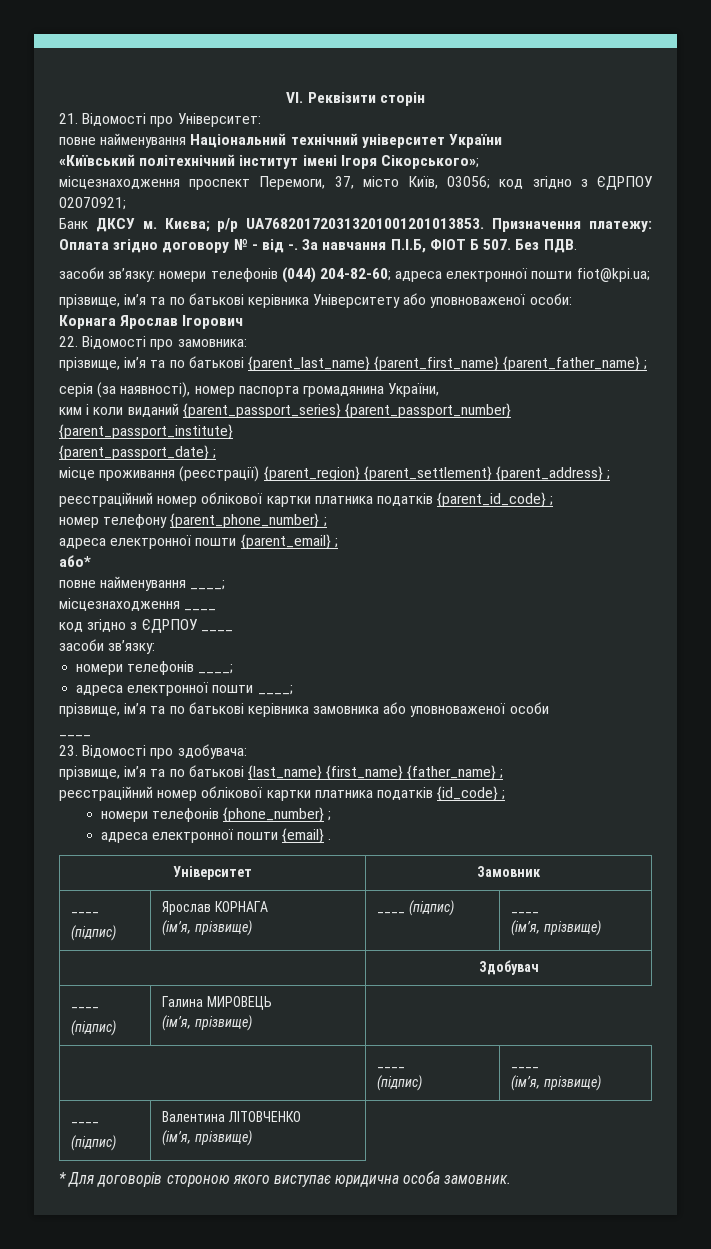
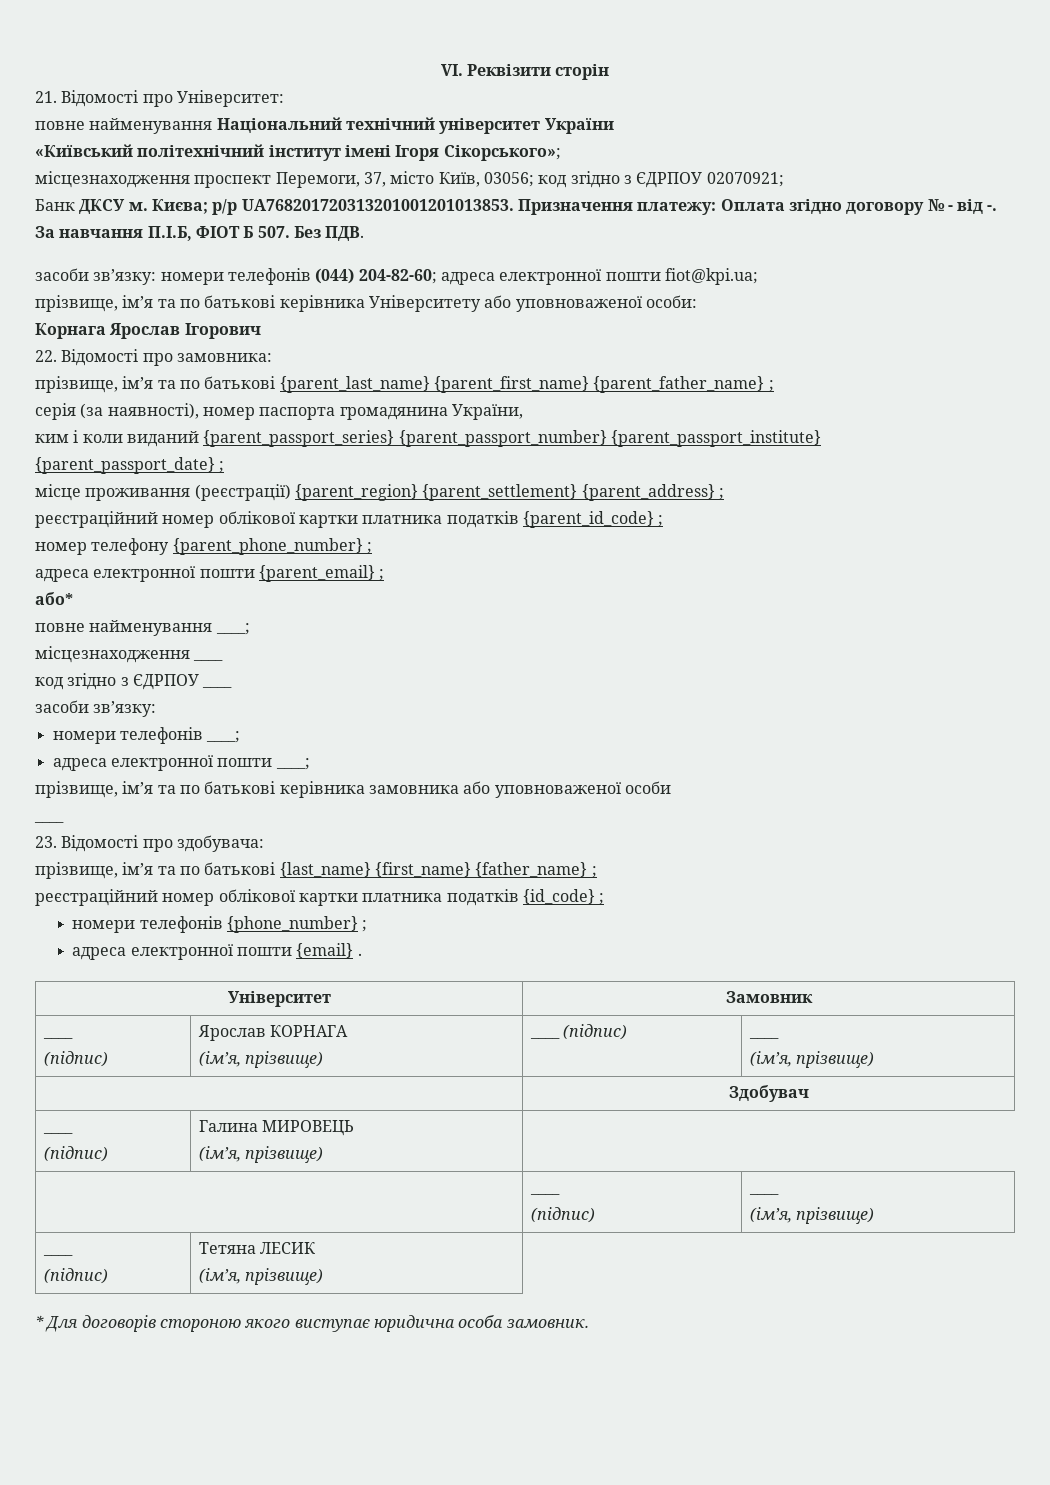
[161,1111,301,1122] Валентина ЛІТОВЧЕНКО -> [198,1242,316,1254] Тетяна ЛЕСИК

